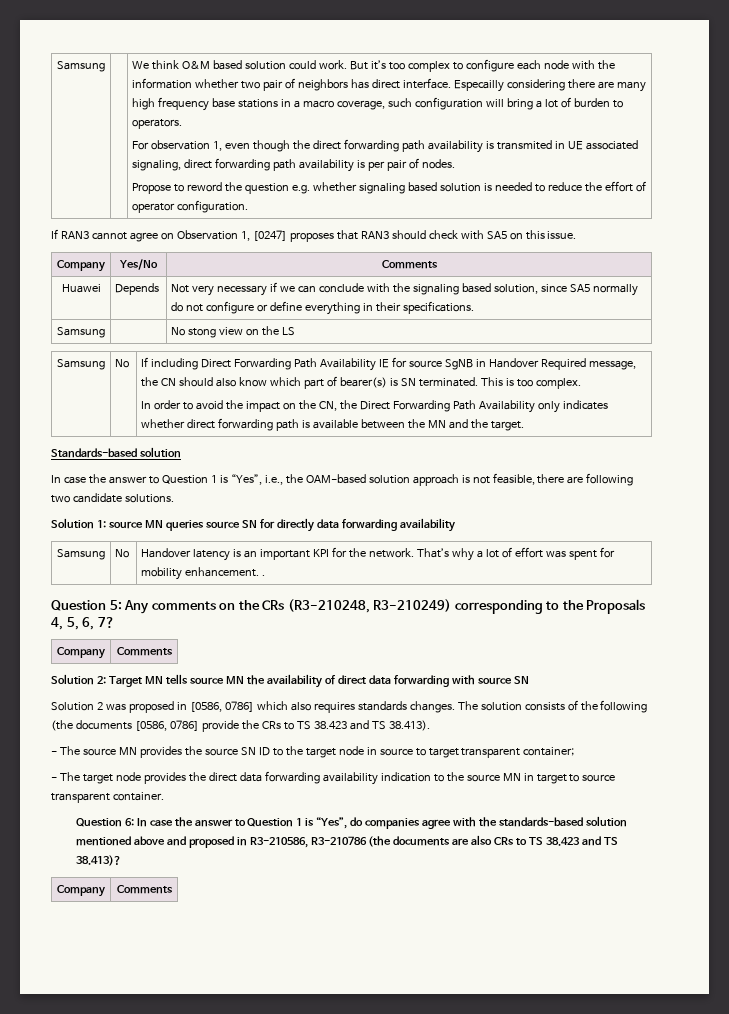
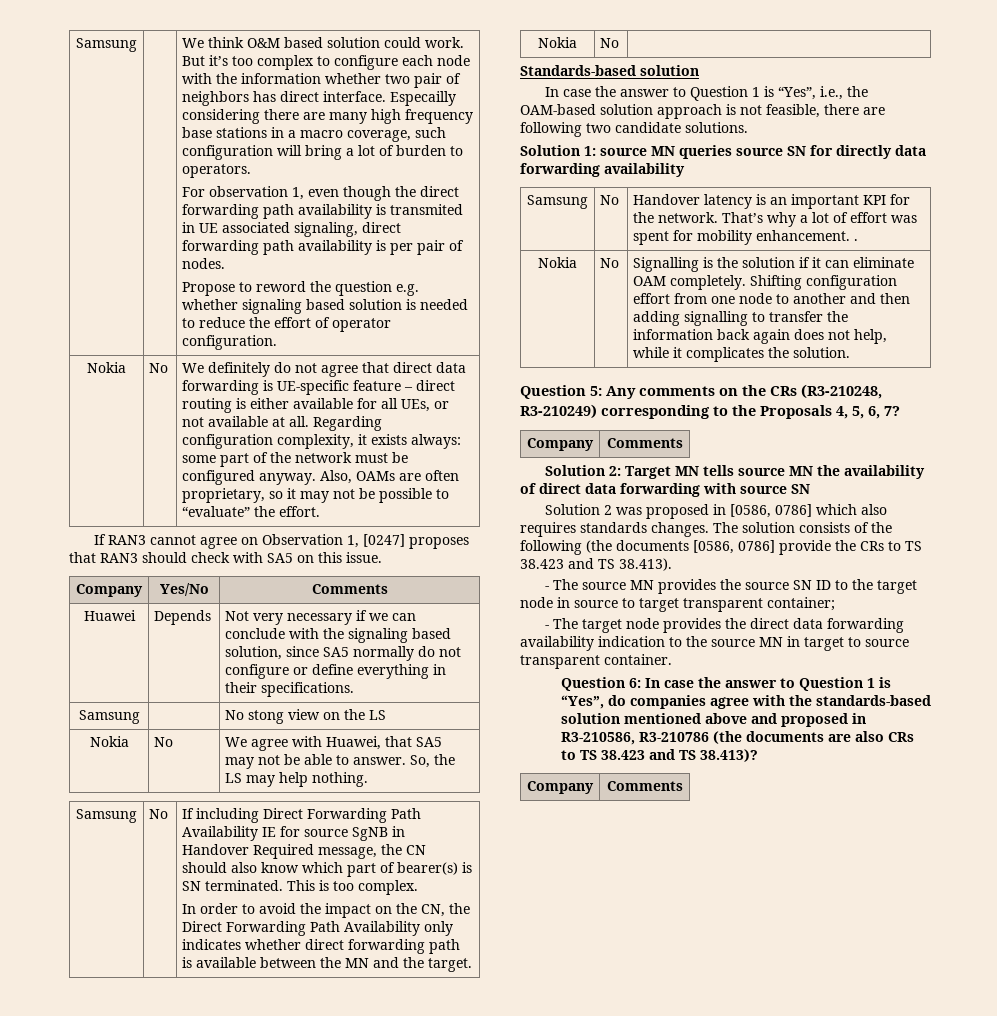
(249, 206) none -> [87,362,126,373] [149,363,169,373] [182,362,467,377] [182,380,456,395] [182,398,450,413] [182,416,383,431] [182,434,462,449] [182,452,409,467] [182,470,460,485] [182,488,450,503] [182,506,321,517] // Nokia | No | We definitely do not agree that direct data forwarding is UE-specific feature – direct routing is either available for all UEs, or not available at all. Regarding configuration complexity, it exists always: some part of the network must be configured anyway. Also, OAMs are often proprietary, so it may not be possible to “evaluate” the effort.
(296, 331) none -> [89,736,129,747] [154,737,174,747] [225,736,443,751] [225,754,456,769] [225,772,369,787] // Nokia | No | We agree with Huawei, that SA5 may not be able to answer. So, the LS may help nothing.
(525, 426) none -> [538,37,577,48] [600,38,620,48] // Nokia | No |
(266, 575) none -> [538,257,577,268] [600,258,620,268] [633,257,915,272] [633,275,898,290] [633,293,911,304] [633,311,849,326] [633,329,888,344] [633,347,851,362] // Nokia | No | Signalling is the solution if it can eliminate OAM completely. Shifting configuration effort from one node to another and then adding signalling to transfer the information back again does not help, while it complicates the solution.

